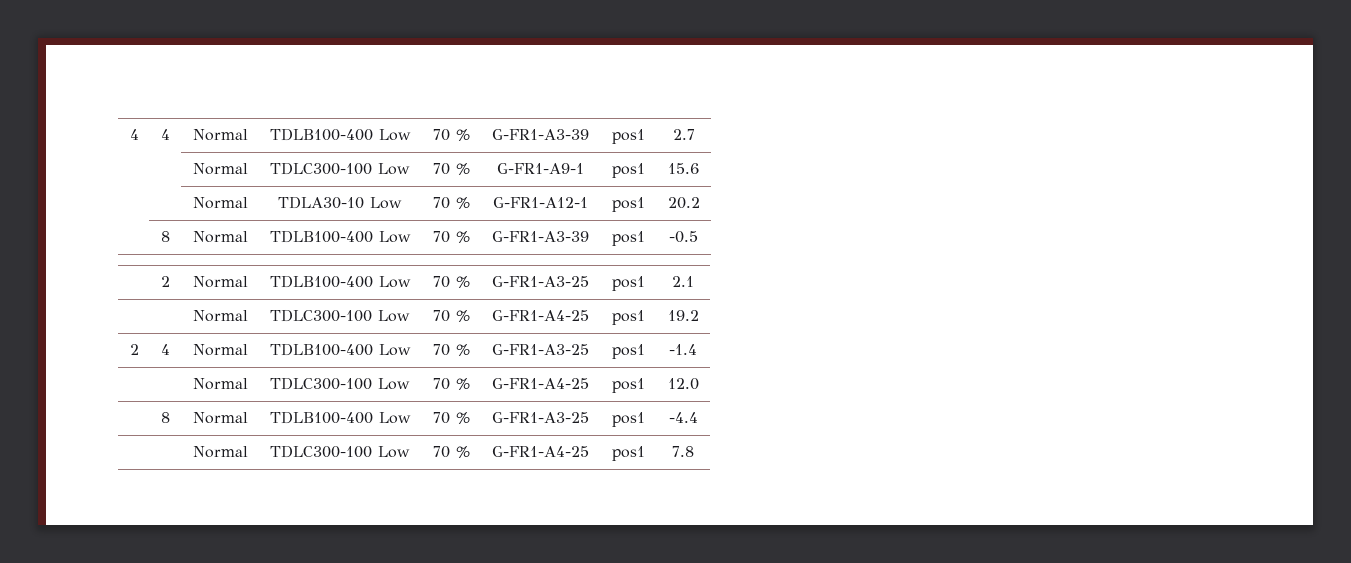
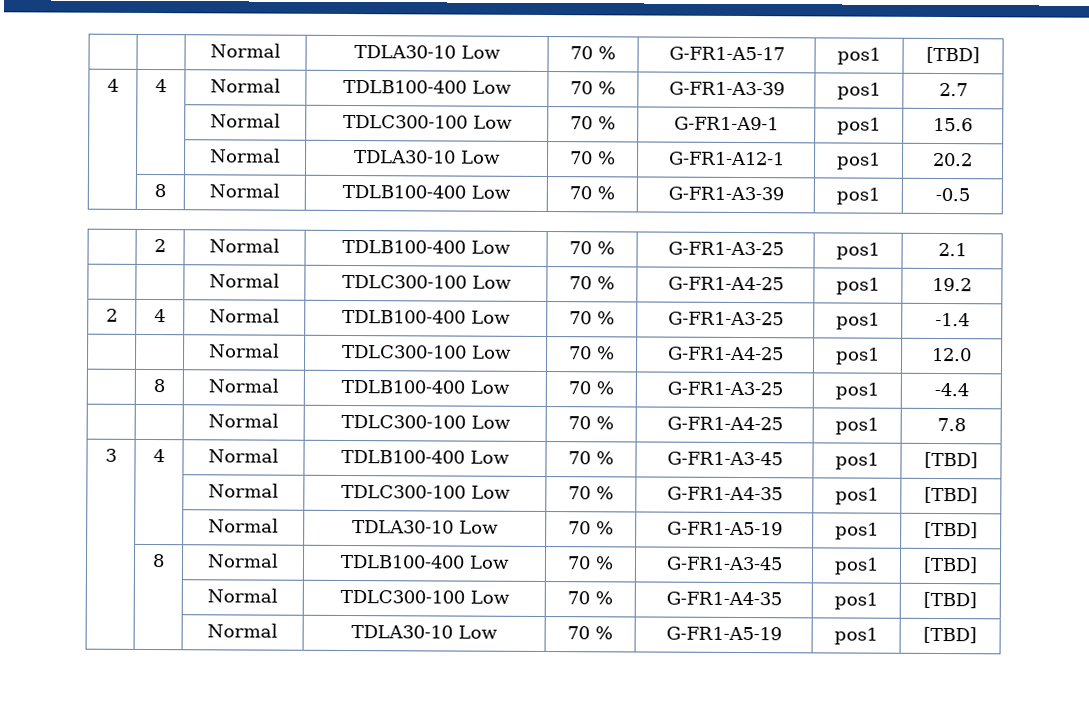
(129, 134) none -> [210,43,281,58] [354,45,501,59] [570,46,616,60] [668,46,785,61] [837,47,881,65] [926,46,980,64] | | Normal | TDLA30-10 Low | 70 % | G-FR1-A5-17 | pos1 | [TBD] //
(694, 451) none -> [105,448,117,462] [153,449,165,463] [208,448,279,463] [341,449,510,464] [568,451,614,465] [666,451,783,466] [835,452,879,470] [924,451,978,469] [208,483,279,498] [340,484,511,499] [568,486,614,500] [666,486,783,501] [835,487,879,505] [924,486,978,504] [208,518,279,533] [352,520,499,534] [568,521,614,535] [666,521,783,536] [835,522,879,540] [924,521,978,539] [152,554,165,568] [207,553,279,568] [340,554,510,569] [567,556,614,570] [665,556,783,571] [834,557,879,575] [923,556,978,574] [207,588,278,603] [339,589,510,604] [567,591,613,605] [665,591,782,606] [834,592,878,610] [923,591,977,609] [207,623,278,638] [351,625,498,639] [567,626,613,640] [665,626,782,641] [834,627,878,645] [923,626,977,644] // 3 | 4 | Normal | TDLB100-400 Low | 70 % | G-FR1-A3-45 | pos1 | [TBD] // | | Normal | TDLC300-100 Low | 70 % | G-FR1-A4-35 | pos1 | [TBD] // | | Normal | TDLA30-10 Low | 70 % | G-FR1-A5-19 | pos1 | [TBD] // | 8 | Normal | TDLB100-400 Low | 70 % | G-FR1-A3-45 | pos1 | [TBD] // | | Normal | TDLC300-100 Low | 70 % | G-FR1-A4-35 | pos1 | [TBD] // | | Normal | TDLA30-10 Low | 70 % | G-FR1-A5-19 | pos1 | [TBD]

